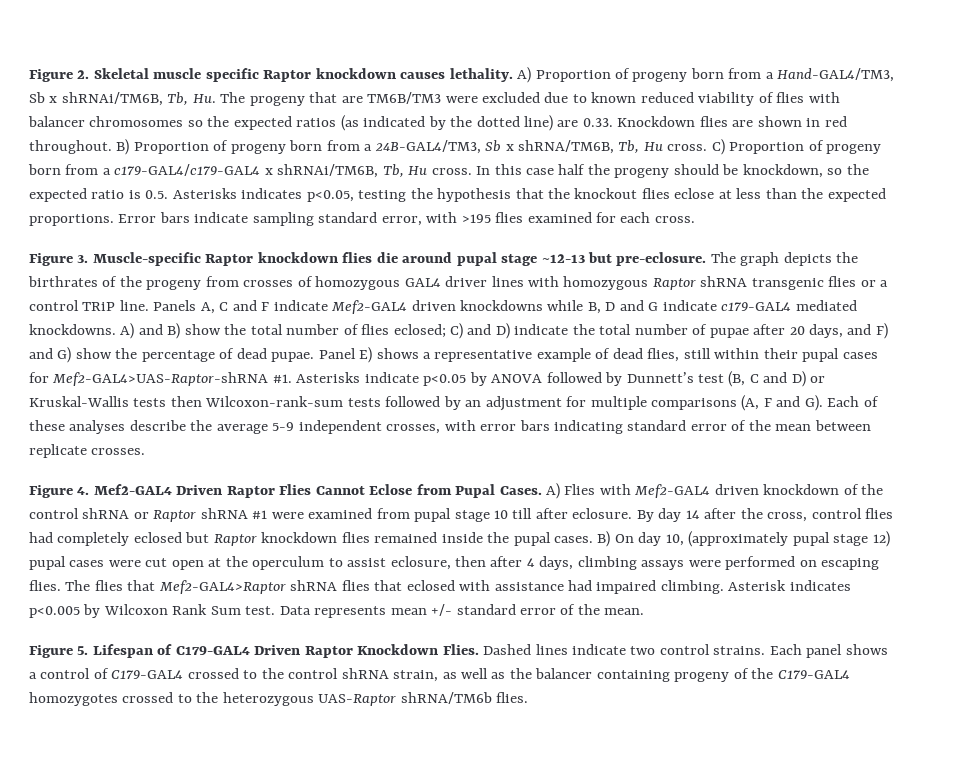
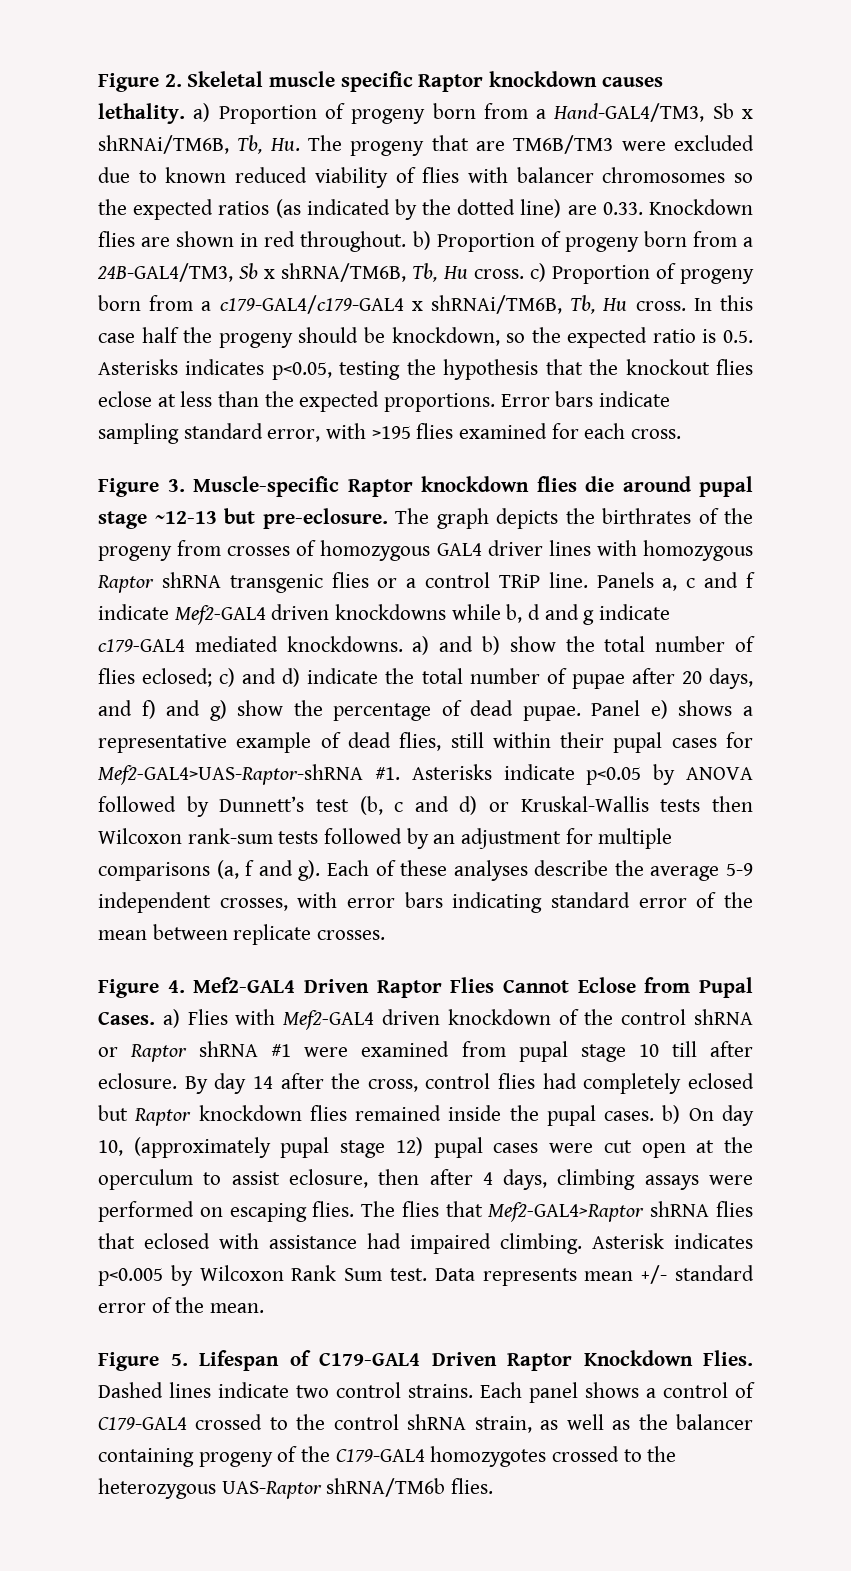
[517,67,532,83] A) -> [193,103,211,122] a)
[116,139,130,155] B) -> [412,231,431,250] b)
[711,139,725,155] C) -> [529,263,546,282] c)
[200,300,270,314] A, C and F -> [662,572,755,591] a, c and f
[587,300,659,314] B, D and G -> [506,604,595,625] b, d and g
[120,323,181,339] A) and B) -> [412,636,501,655] a) and b)
[450,323,510,339] C) and D) -> [219,668,301,687] c) and d)
[875,323,888,339] [29,347,72,363] F) and G) -> [141,700,227,721] f) and g)
[359,347,373,363] E) -> [650,700,668,719] e)
[728,371,806,387] (B, C and D) -> [359,796,478,815] (b, c and d)
[205,396,344,407] Wilcoxon-rank-sum -> [98,828,273,844] Wilcoxon rank-sum
[741,395,823,411] (A, F and G). -> [216,860,321,881] (a, f and g).
[546,483,561,499] A) -> [162,1009,180,1028] a)
[597,531,611,547] B) -> [662,1105,681,1124] b)

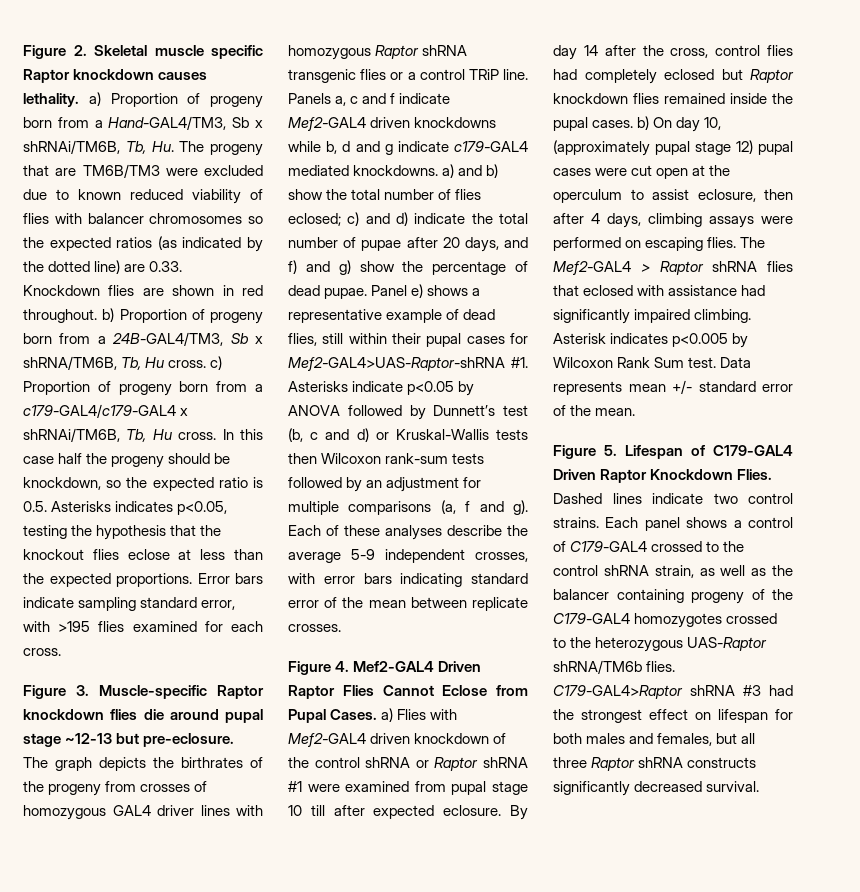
(753, 1049) none -> [373,805,435,819] expected
[401,1201,645,1222] flies that Mef2-GAL4>Raptor -> [553,261,704,275] Mef2-GAL4 > Raptor
(401, 1241) none -> [553,309,630,324] significantly
(494, 1486) none -> [553,685,793,699] [553,709,793,723] [553,733,756,746] [553,757,757,771] [553,781,760,796] C179-GAL4>Raptor shRNA #3 had the strongest effect on lifespan for both males and females, but all three Raptor shRNA constructs significantly decreased survival.

